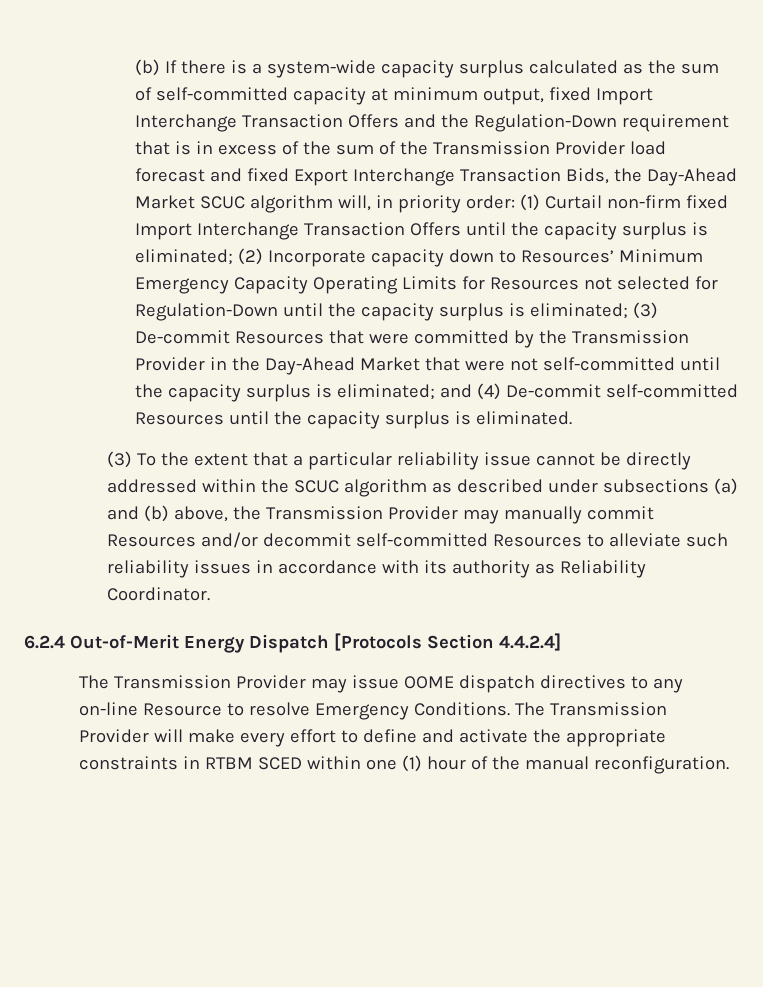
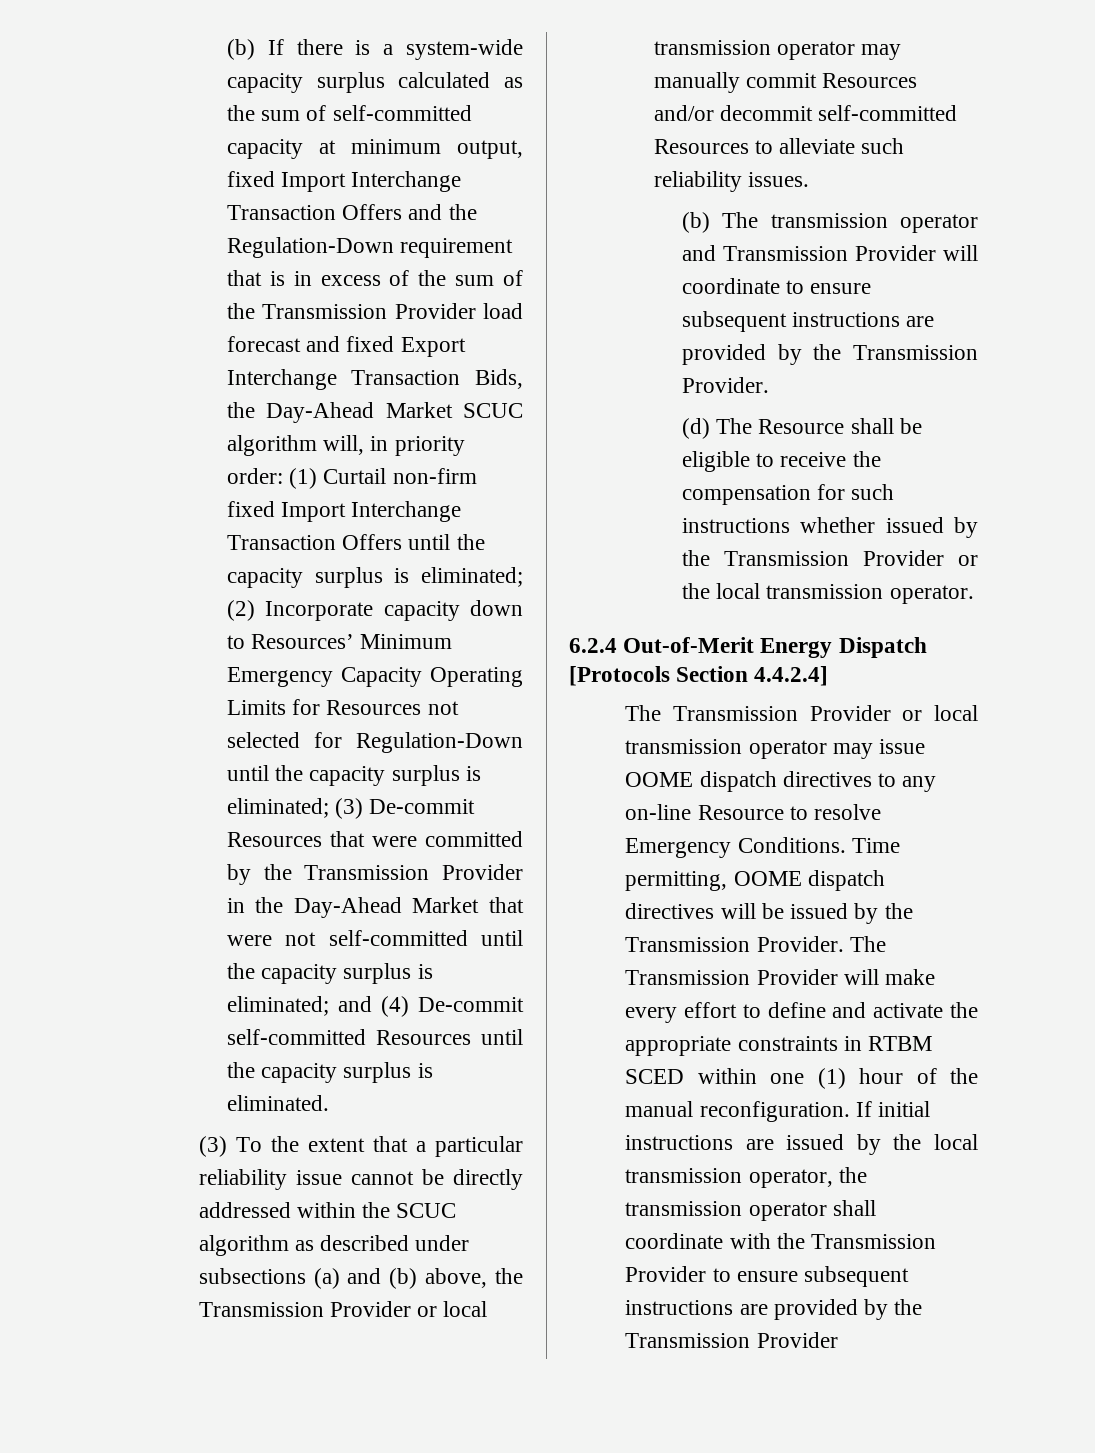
(459, 513) none -> [417,1301,488,1317] [653,40,855,60] or local transmission operator
[194,560,647,578] [107,587,211,601] issues in accordance with its authority as Reliability Coordinator. -> [747,172,809,187] [681,212,978,233] [681,245,978,261] [681,278,872,294] [681,311,935,332] [681,344,978,365] [681,377,769,393] [681,418,922,439] [681,451,881,472] [681,484,895,505] [681,517,978,538] [681,550,978,566] [681,583,974,604] issues. // (b) The transmission operator and Transmission Provider will coordinate to ensure subsequent instructions are provided by the Transmission Provider. // (d) The Resource shall be eligible to receive the compensation for such instructions whether issued by the Transmission Provider or the local transmission operator.
(307, 682) none -> [902,705,978,721] [625,739,827,759] or local transmission operator
(511, 709) none -> [851,838,900,853] [625,870,885,891] [625,903,913,924] [625,936,844,952] Time permitting, OOME dispatch directives will be issued by the Transmission Provider.
(730, 765) none -> [855,1101,931,1117] [625,1134,978,1155] [625,1167,867,1188] [625,1200,876,1221] [625,1233,937,1249] [625,1266,910,1287] [625,1299,923,1320] [625,1332,838,1348] If initial instructions are issued by the local transmission operator, the transmission operator shall coordinate with the Transmission Provider to ensure subsequent instructions are provided by the Transmission Provider

